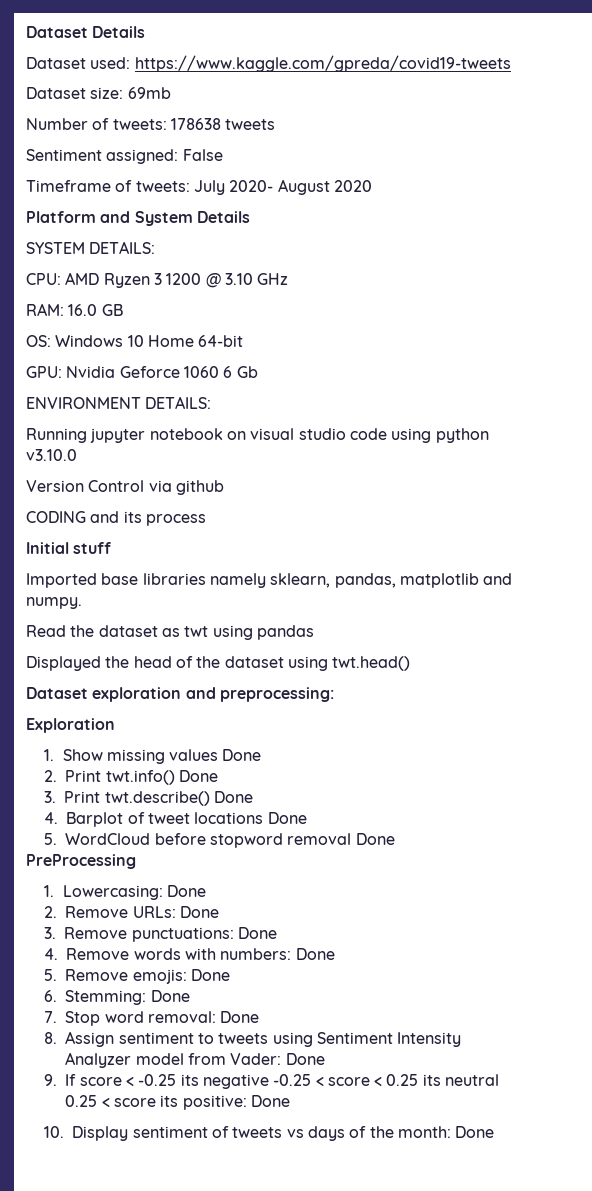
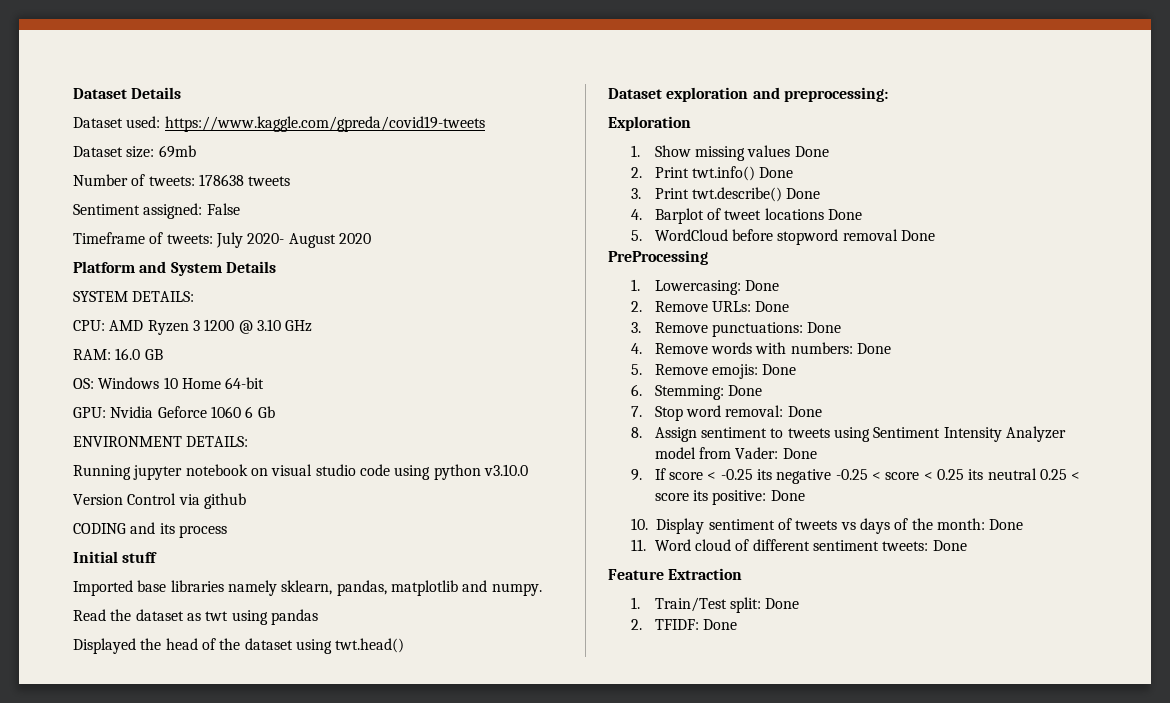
(495, 1132) none -> [631,539,967,551] [608,568,743,580] [631,597,800,613] [631,619,738,630] // 11. Word cloud of different sentiment tweets: Done // Feature Extraction // 1. Train/Test split: Done // 2. TFIDF: Done

